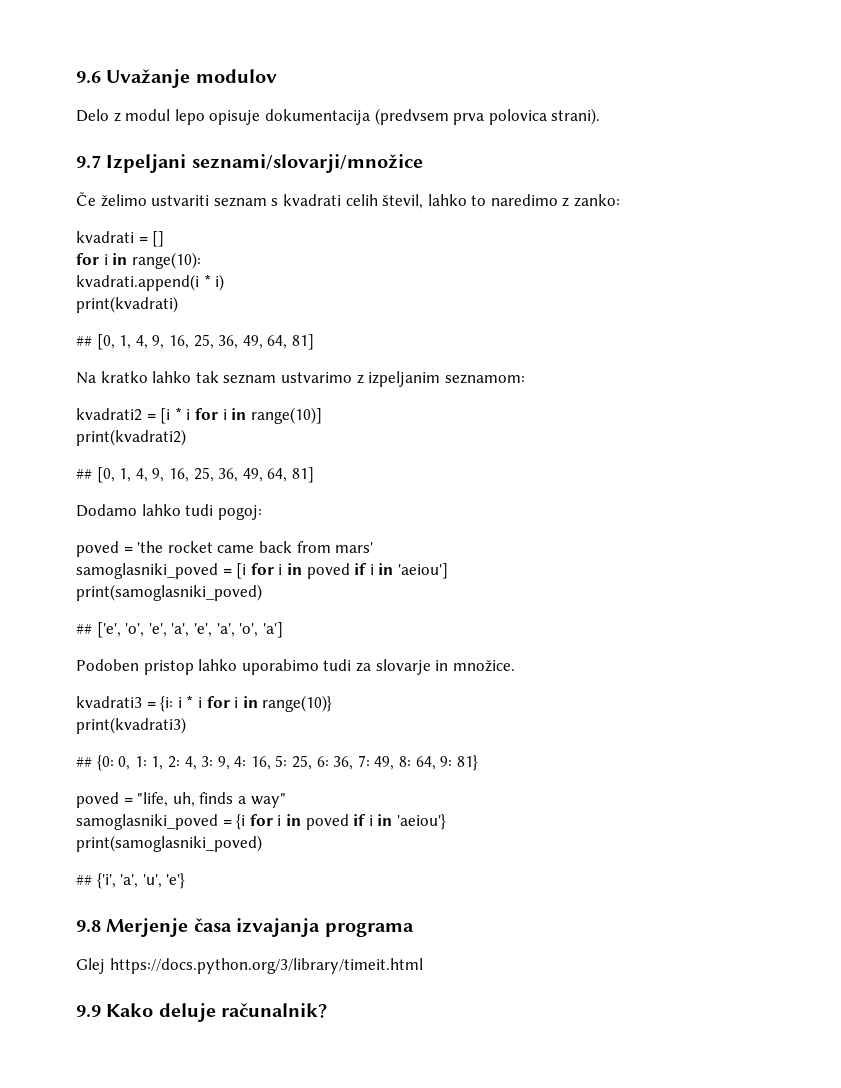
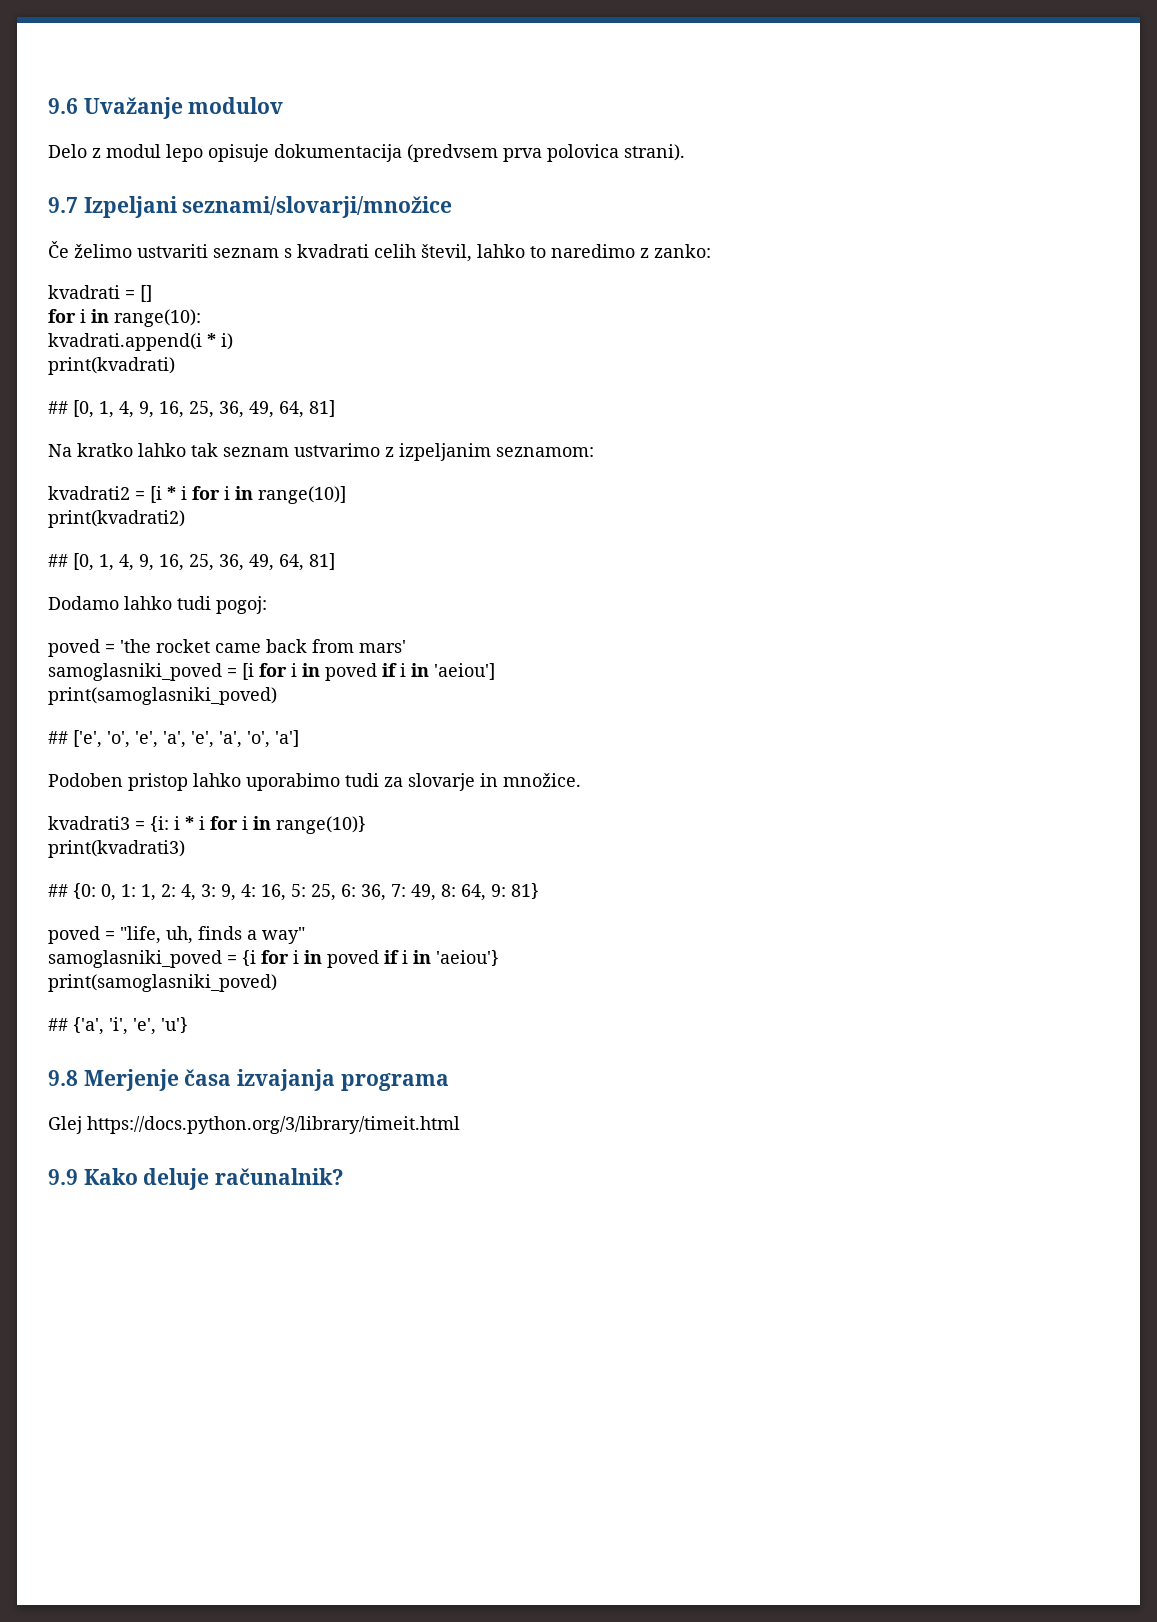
[96,873,186,889] {'i', 'a', 'u', 'e'} -> [73,1017,188,1035] {'a', 'i', 'e', 'u'}

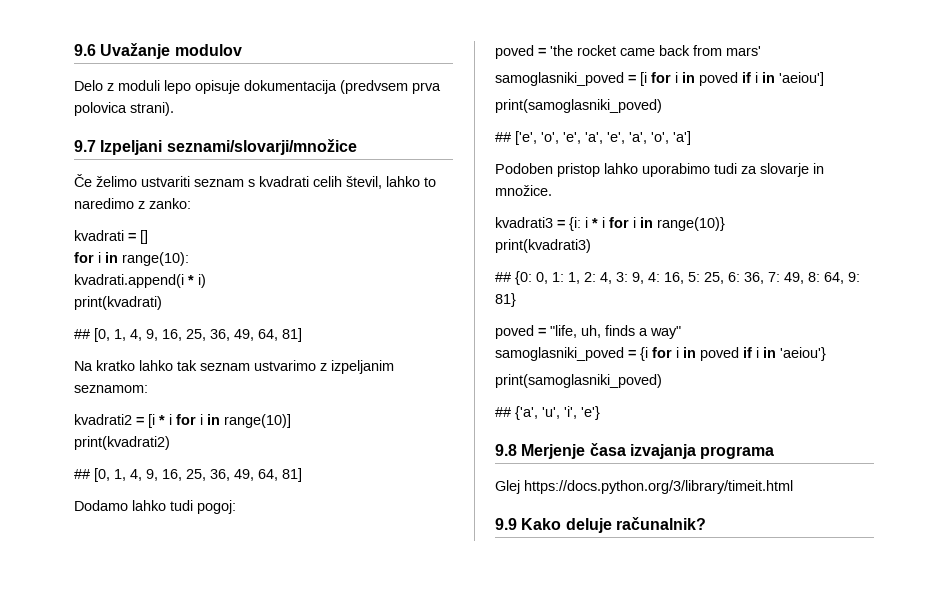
[106,144,161,158] modul -> [118,80,160,91] moduli
[109,1017,188,1035] 'i', 'e', 'u'} -> [542,406,600,420] 'u', 'i', 'e'}

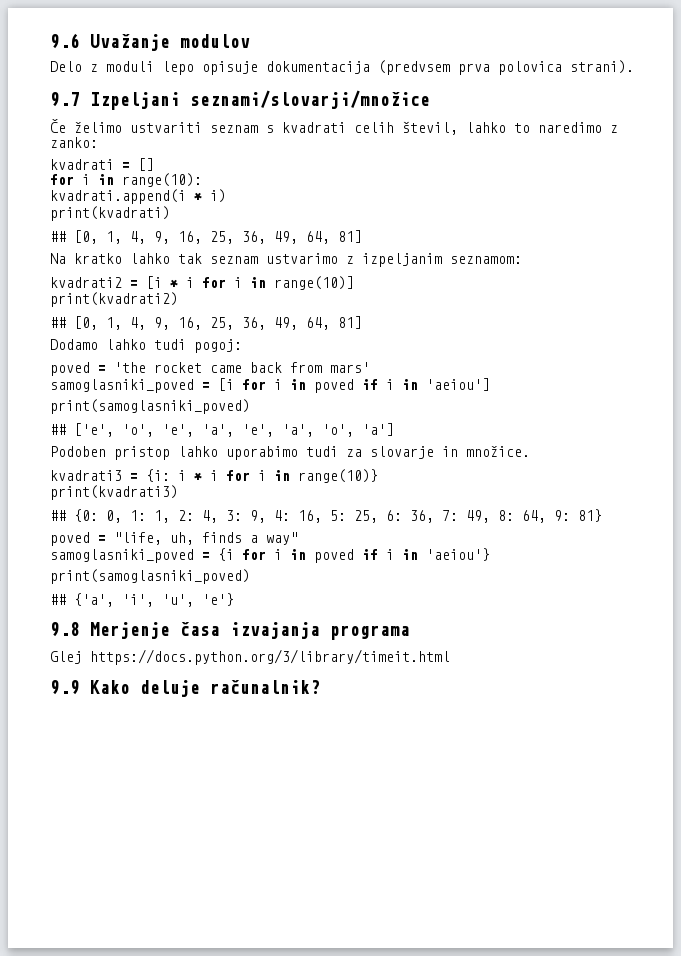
[542,406,577,419] 'u', 'i', -> [122,594,194,607] 'i', 'u',

